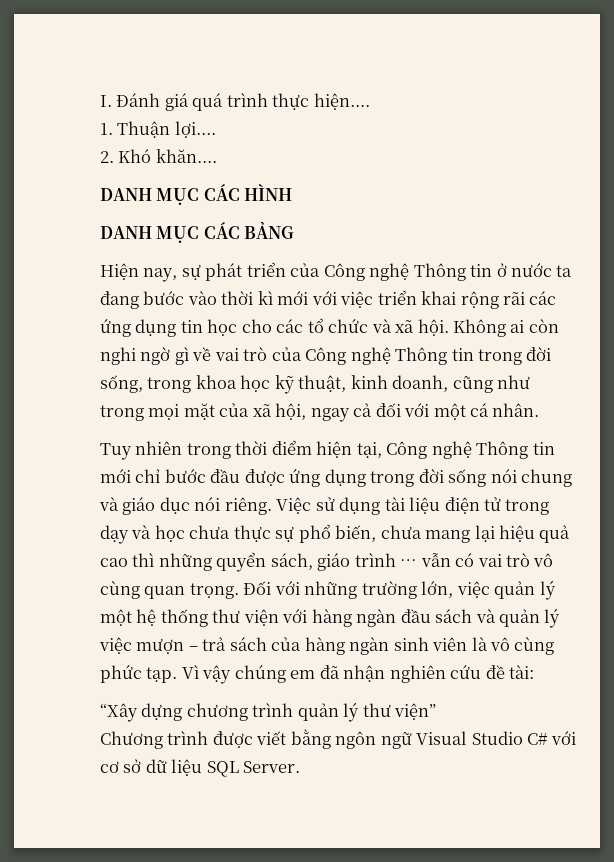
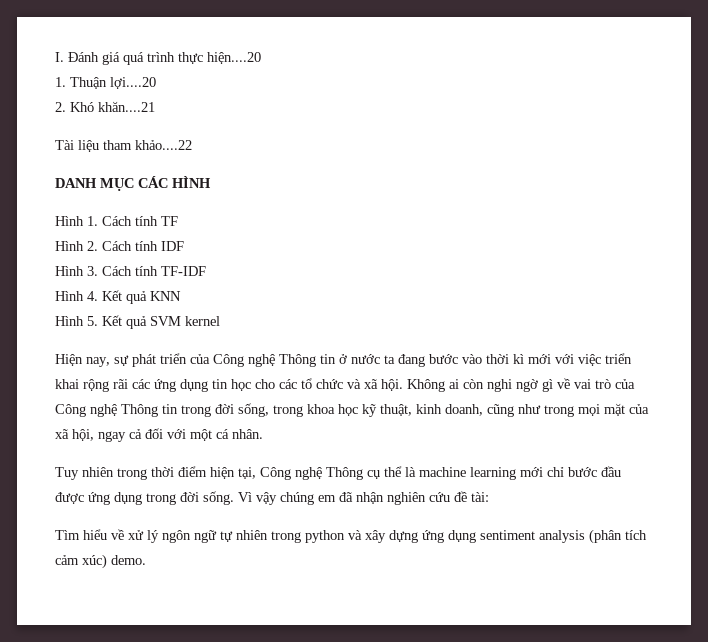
[313,93,370,110] hiện.... -> [207,52,261,64] hiện....20
[174,121,216,138] lợi.... -> [110,77,156,89] lợi....20
[155,149,217,163] khăn.... -> [98,101,155,112] [55,140,192,152] khăn....21 // Tài liệu tham khảo....22
[100,221,295,243] DANH MỤC CÁC BẢNG -> [55,216,178,226] [55,241,184,251] [55,266,206,276] [55,290,181,304] [55,315,220,329] Hình 1. Cách tính TF // Hình 2. Cách tính IDF // Hình 3. Cách tính TF-IDF // Hình 4. Kết quả KNN // Hình 5. Kết quả SVM kernel
[532,442,555,455] tin -> [367,466,516,480] cụ thể là machine learning
[448,469,573,487] [99,497,550,515] [100,524,571,544] [100,552,554,572] [100,581,556,600] [100,609,561,628] [99,637,555,655] [100,665,178,683] sống nói chung và giáo dục nói riêng. Việc sử dụng tài liệu điện tử trong dạy và học chưa thực sự phổ biến, chưa mang lại hiệu quả cao thì những quyển sách, giáo trình … vẫn có vai trò vô cùng quan trọng. Đối với những trường lớn, việc quản lý một hệ thống thư viện với hàng ngàn đầu sách và quản lý việc mượn – trả sách của hàng ngàn sinh viên là vô cùng phức tạp. -> [203,491,234,505] sống.
[100,703,437,722] [100,729,576,749] [100,759,301,777] “Xây dựng chương trình quản lý thư viện” // Chương trình được viết bằng ngôn ngữ Visual Studio C# với cơ sở dữ liệu SQL Server. -> [55,529,647,544] [55,554,146,569] Tìm hiểu về xử lý ngôn ngữ tự nhiên trong python và xây dựng ứng dụng sentiment analysis (phân tích cảm xúc) demo.

